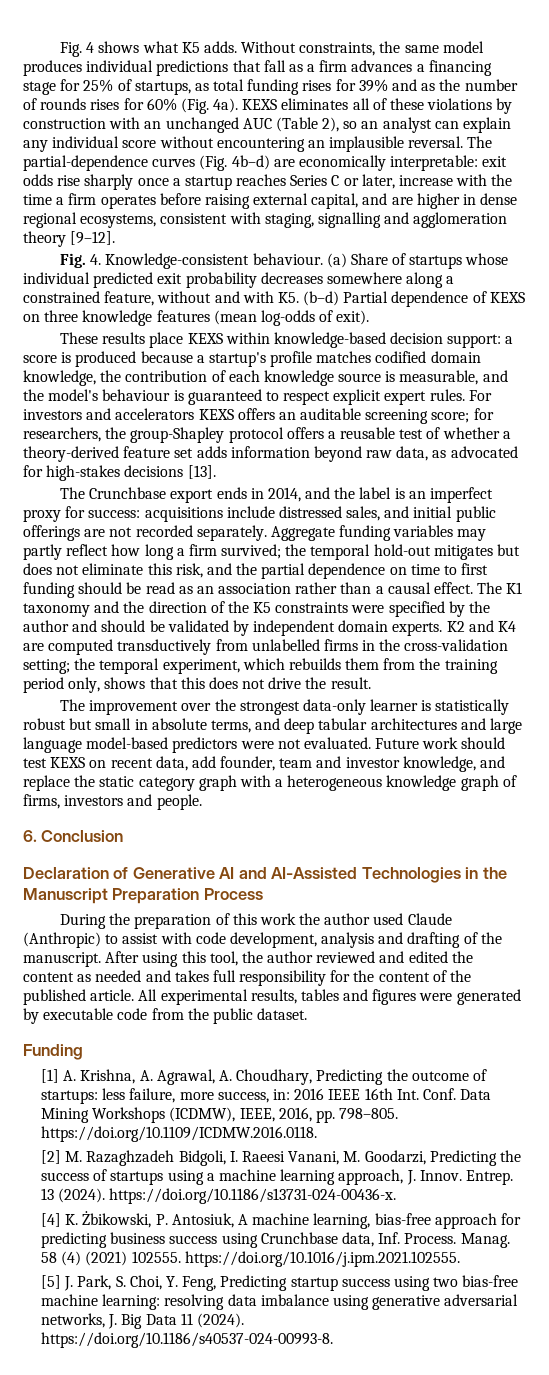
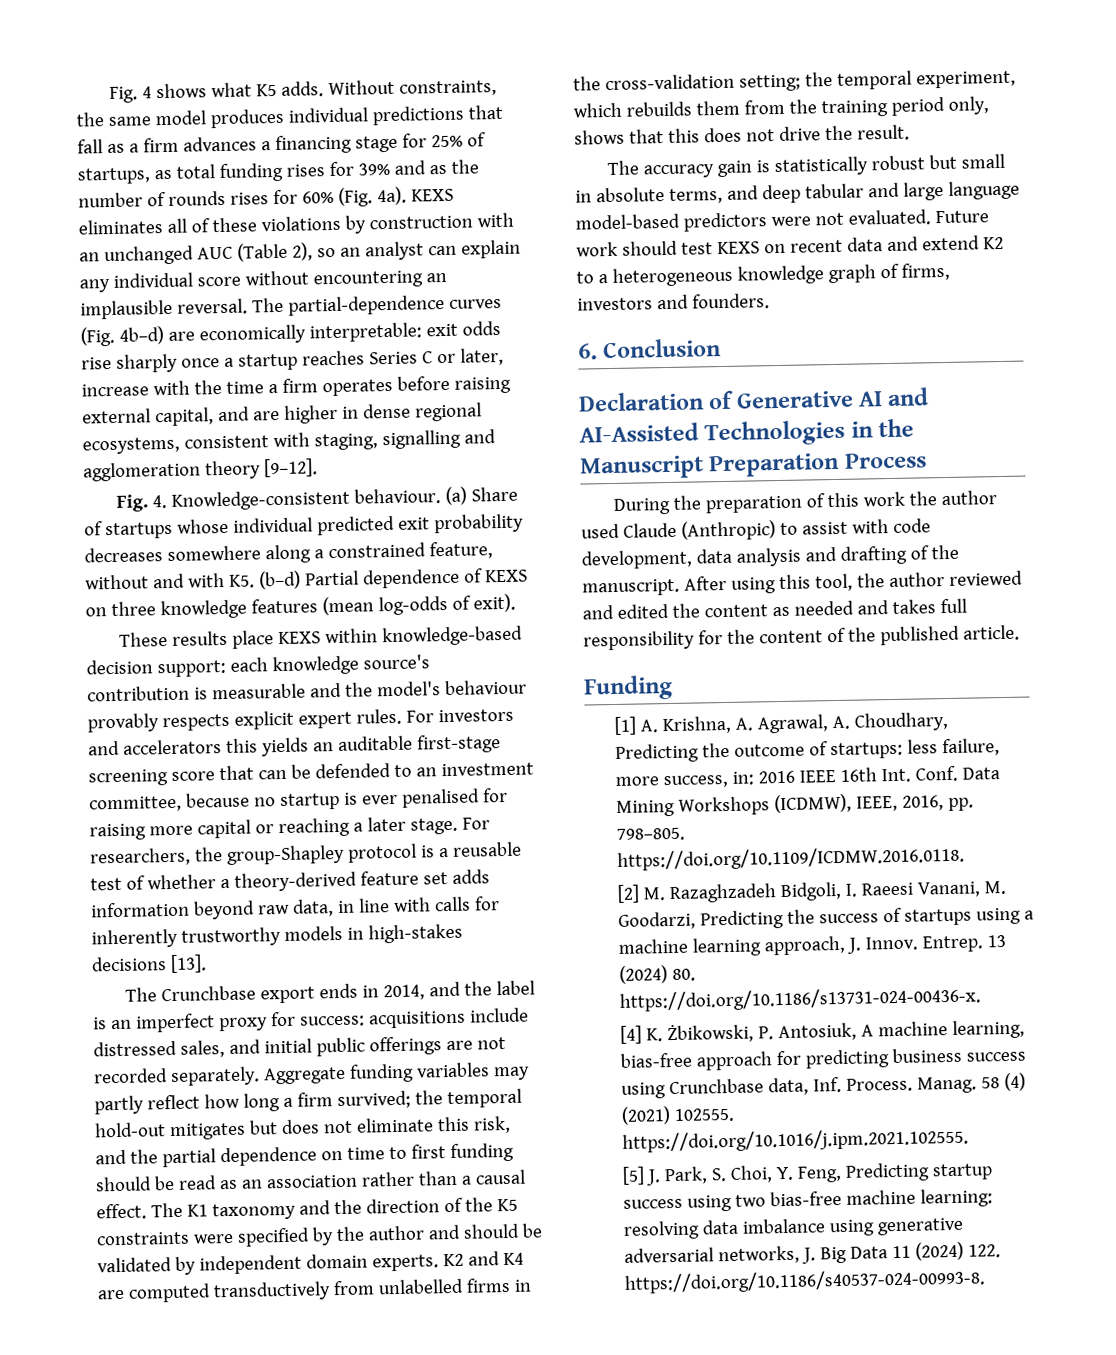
[505,336,514,344] [23,351,481,367] [23,370,508,386] [23,389,331,405] a score is produced because a startup's profile matches codified domain knowledge, the contribution of each knowledge source is measurable, and the model's behaviour is guaranteed to respect -> [229,654,430,676] [87,679,527,702] [87,713,230,733] each knowledge source's contribution is measurable and the model's behaviour provably respects
[198,408,494,424] KEXS offers an auditable screening score; for -> [225,734,501,757] [88,762,534,787] [89,787,508,813] [89,816,490,841] this yields an auditable first-stage screening score that can be defended to an investment committee, because no startup is ever penalised for raising more capital or reaching a later stage. For
[286,427,324,439] offers -> [419,845,435,858] is
[432,446,518,458] [23,465,43,477] as advocated for -> [336,896,500,914] [91,925,364,949] in line with calls for inherently trustworthy models in
[89,699,419,715] improvement over the strongest data-only learner -> [643,160,754,179] accuracy gain
[370,718,457,730] architectures -> (864, 191) none
[155,756,506,772] [23,775,271,791] data, add founder, team and investor knowledge, and replace the static category graph with -> [846,235,1004,252] [576,271,594,284] data and extend K2 to
[156,794,202,810] people. -> [691,293,770,310] founders.
(317, 940) none -> [695,548,732,564] data
[138,989,521,1005] [23,1008,308,1024] All experimental results, tables and figures were generated by executable code from the public dataset. -> (1020, 632) none
[58,1188,106,1203] (2024). -> [618,965,696,984] (2024) 80.
[196,1313,244,1328] (2024). -> [914,1241,1001,1261] (2024) 122.

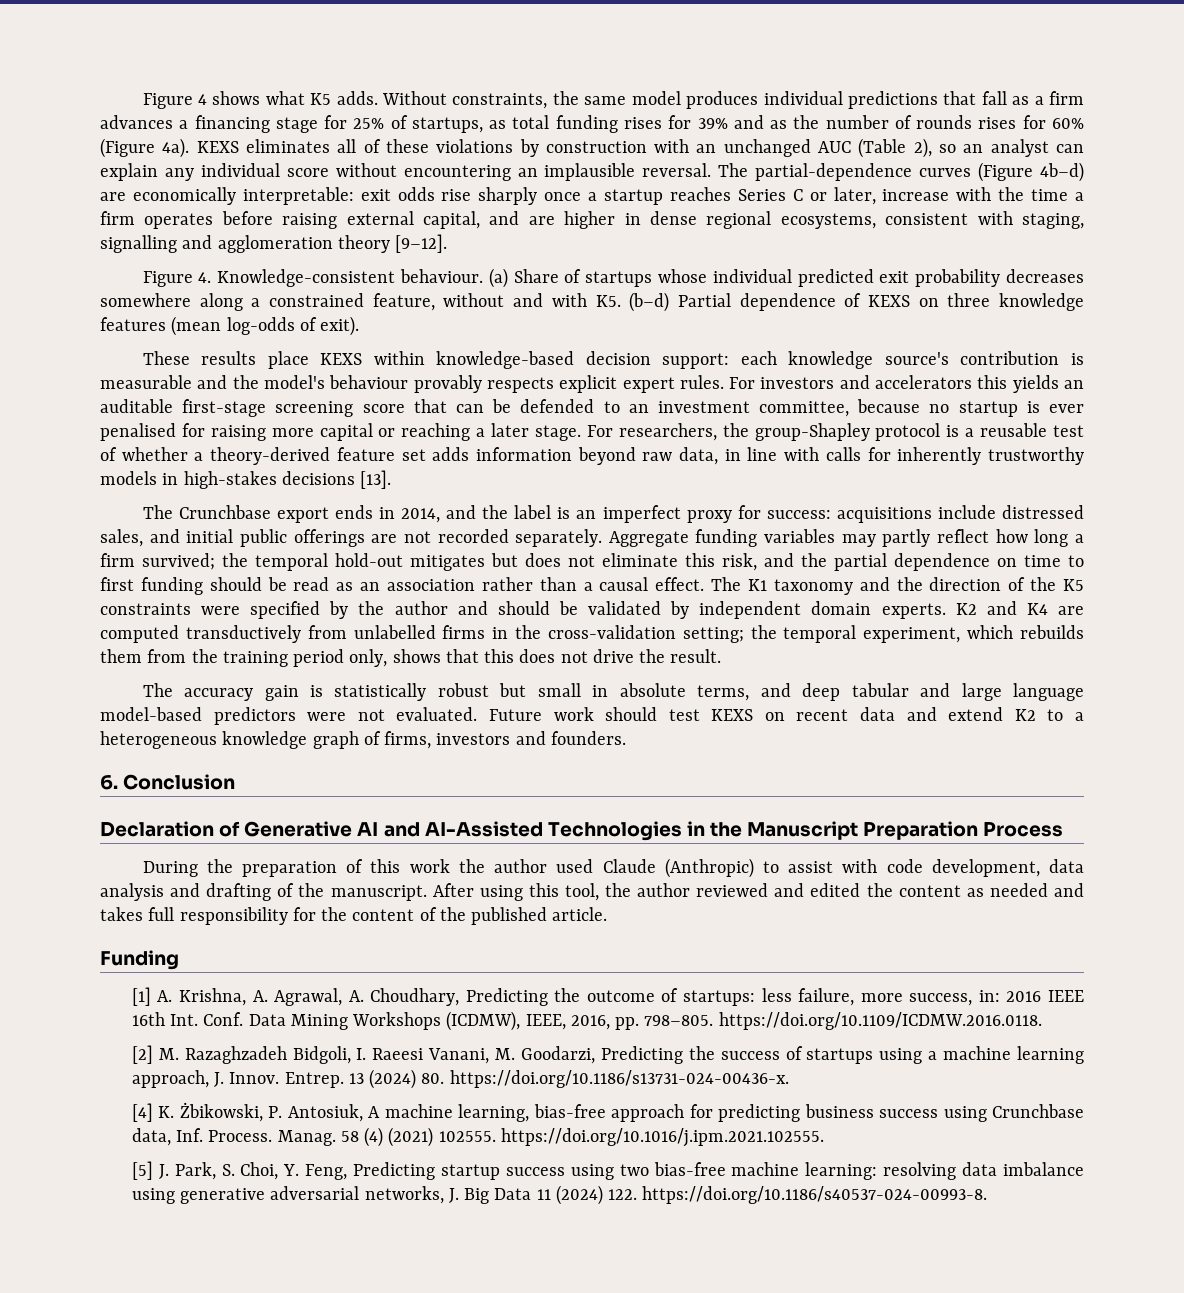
[109,86,139,103] Fig. -> [142,93,193,109] Figure
[337,187,373,207] (Fig. -> [100,138,155,158] (Figure
[80,326,115,347] (Fig. -> [978,162,1034,182] (Figure
[116,494,149,512] Fig. -> [142,271,193,287] Figure

